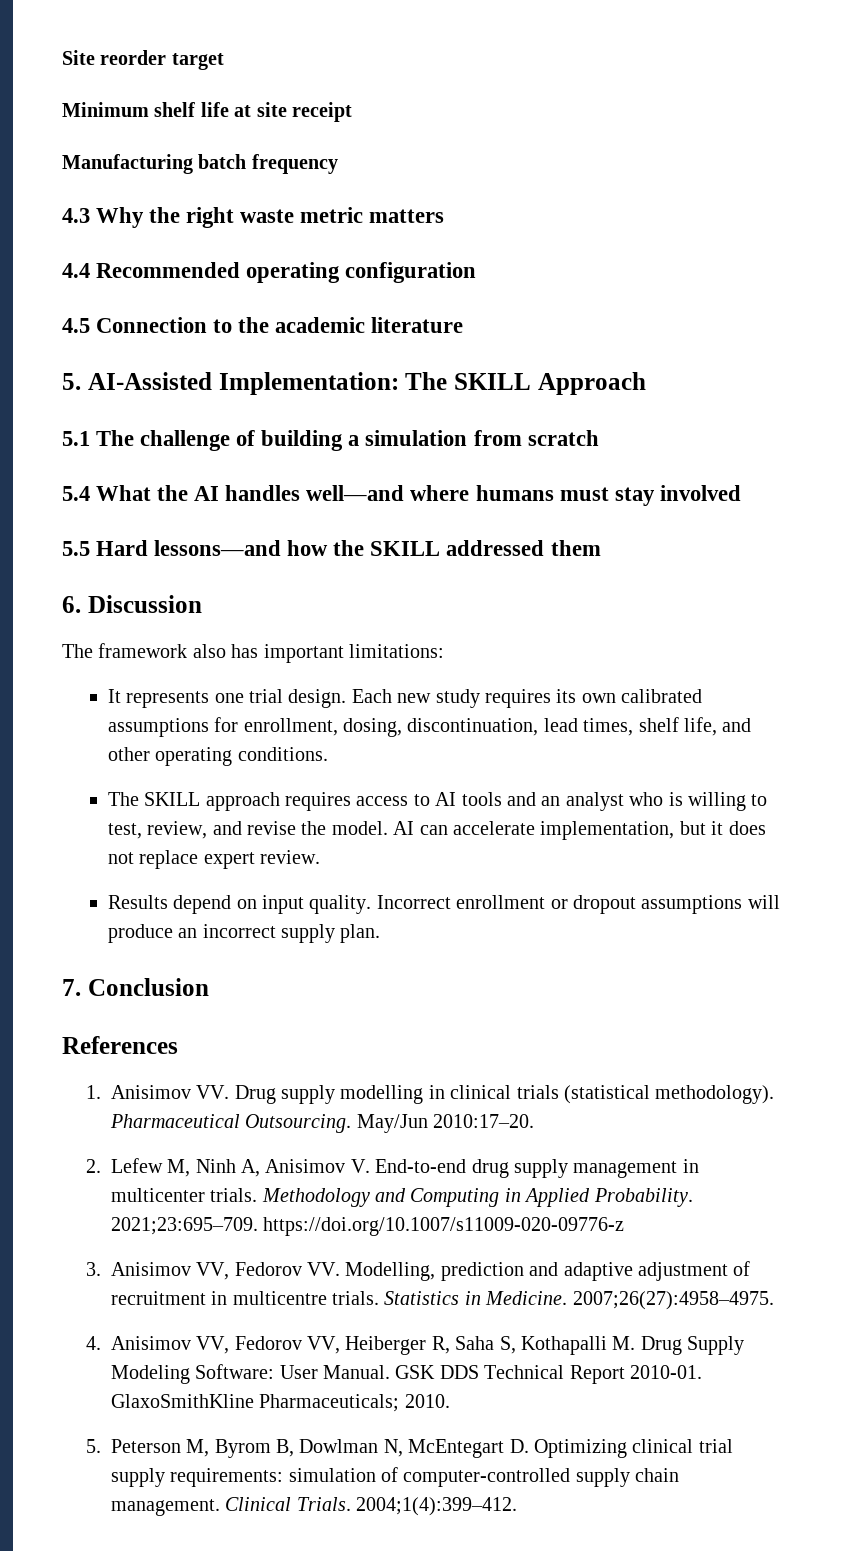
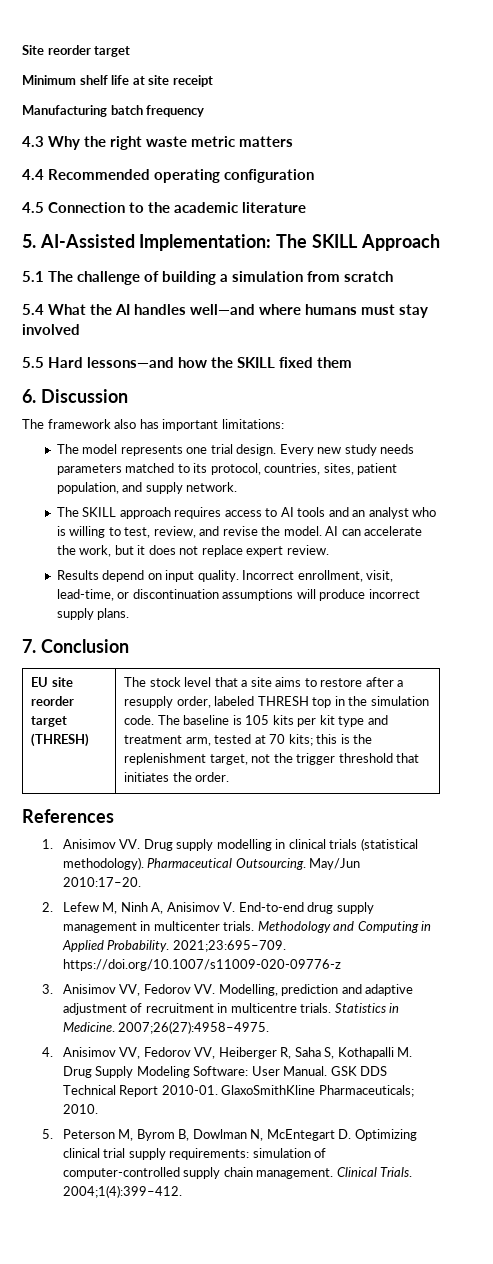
[446,540,545,556] addressed -> [279,357,314,368] fixed
[107,689,121,703] It -> [56,444,118,454] The model
[351,689,392,703] Each -> [279,444,314,456] Every
[484,689,703,708] [107,717,752,737] [107,747,328,766] requires its own calibrated assumptions for enrollment, dosing, discontinuation, lead times, shelf life, and other operating conditions. -> [380,444,415,454] [56,463,398,475] [56,482,238,494] needs parameters matched to its protocol, countries, sites, patient population, and supply network.
[540,821,675,840] implementation, -> [56,545,112,557] the work,
[456,895,636,914] enrollment or dropout -> [297,570,394,582] [56,589,219,601] enrollment, visit, lead-time, or discontinuation
[178,928,198,938] an -> (366, 595) none
[340,924,381,943] plan. -> [97,608,130,620] plans.
(209, 987) none -> [31,677,73,687] [31,696,75,706] [31,716,68,727] [31,733,90,747] [124,677,404,687] [124,696,429,708] [124,715,388,727] [124,734,373,746] [124,753,420,765] [124,772,230,782] // EU site reorder target (THRESH) | The stock level that a site aims to restore after a resupply order, labeled THRESH top in the simulation code. The baseline is 105 kits per kit type and treatment arm, tested at 70 kits; this is the replenishment target, not the trigger threshold that initiates the order.

